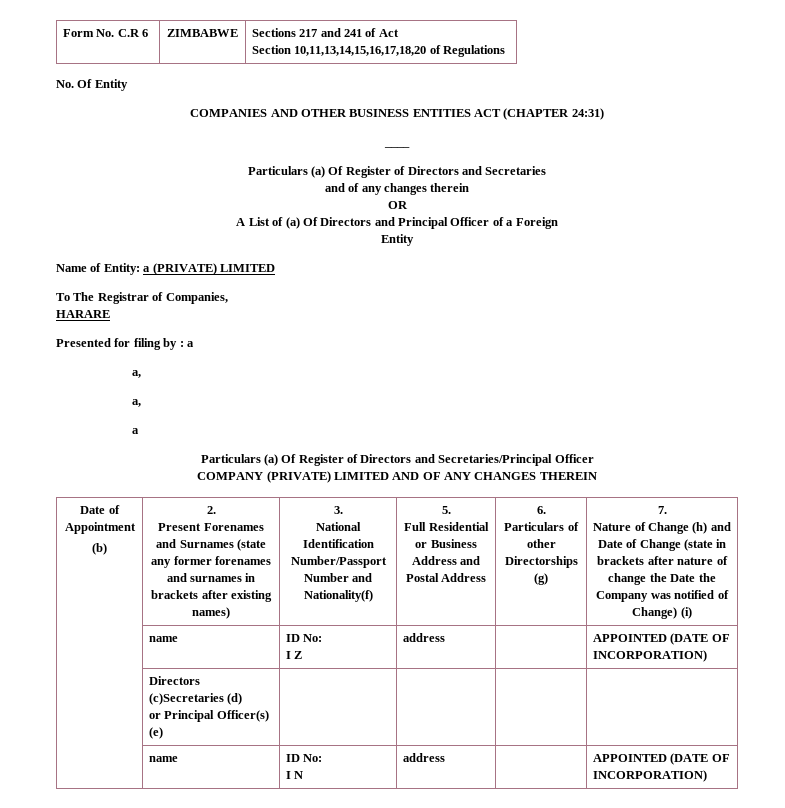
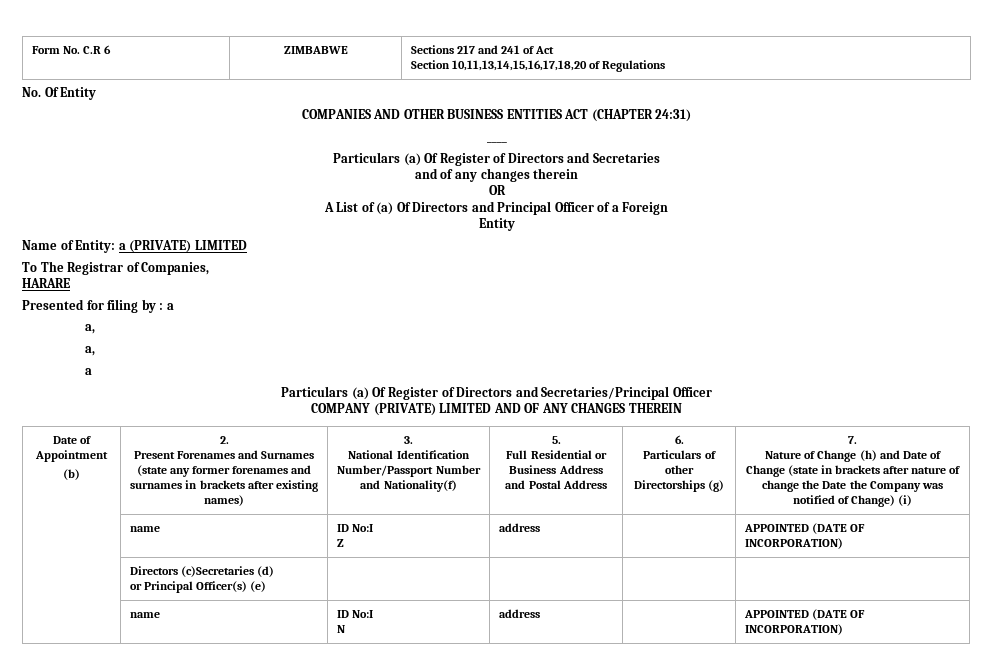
[303,634,323,642] [285,651,291,659] No: // I -> [351,524,373,532] No:I //
[303,754,323,762] [285,771,291,779] No: // I -> [351,610,373,618] No:I //

